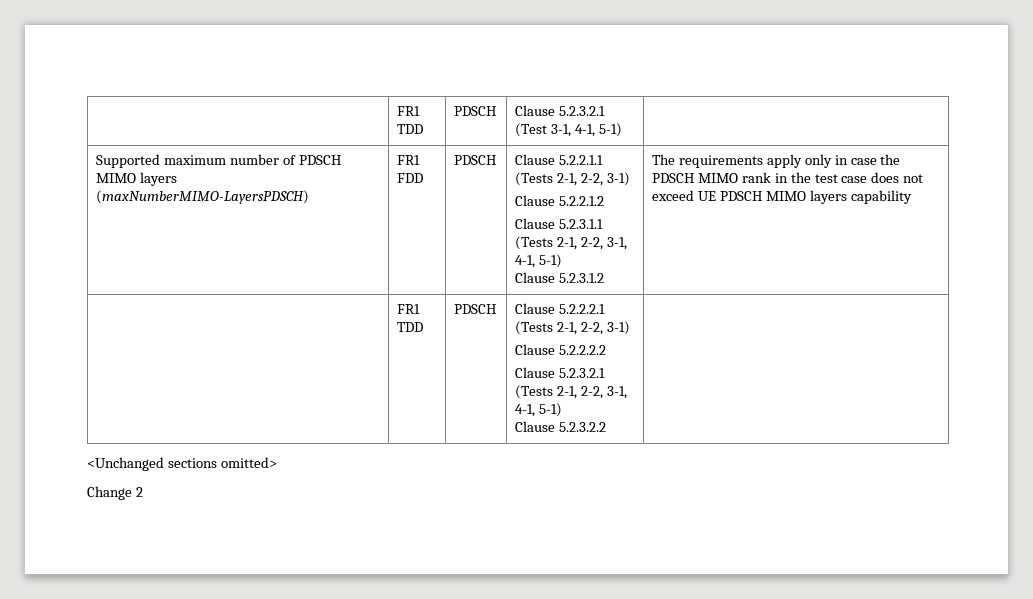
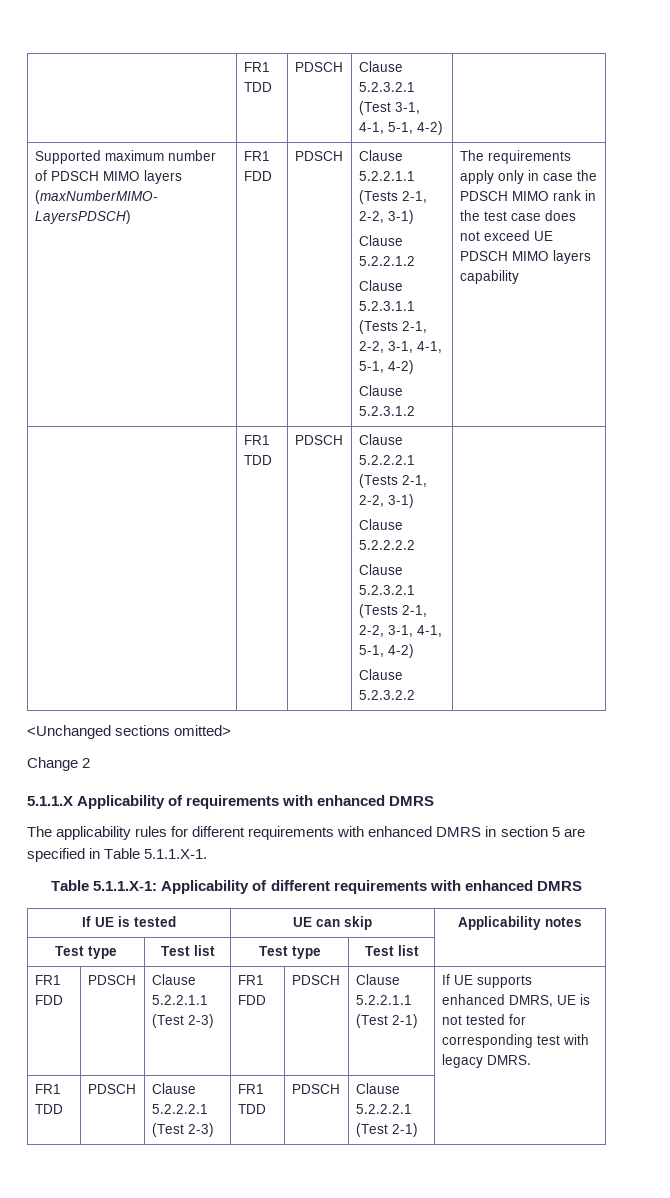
[598,123,622,137] 5-1) -> [387,121,443,135] 5-1, 4-2)
[538,254,562,268] 5-1) -> [358,360,414,374] 5-1, 4-2)
[538,403,562,417] 5-1) -> [358,644,414,658] 5-1, 4-2)
(143, 492) none -> [27,795,435,809] [27,826,585,840] [27,848,208,862] [51,880,582,894] [82,916,176,927] [293,916,372,930] [458,916,582,930] [55,946,117,959] [160,945,215,956] [258,946,321,959] [364,945,419,956] [34,975,61,985] [34,995,63,1005] [87,975,136,985] [151,974,196,985] [151,995,208,1005] [151,1014,214,1028] [237,975,264,985] [237,995,266,1005] [291,975,340,985] [355,974,400,985] [355,995,412,1005] [355,1014,418,1028] [441,974,532,988] [441,994,590,1007] [441,1014,526,1025] [441,1034,589,1048] [441,1054,531,1068] [34,1084,61,1094] [34,1104,63,1114] [87,1084,136,1094] [151,1083,196,1094] [151,1104,208,1114] [151,1123,214,1137] [237,1084,264,1094] [237,1104,266,1114] [291,1084,340,1094] [355,1083,400,1094] [355,1104,412,1114] [355,1123,418,1137] // 5.1.1.X Applicability of requirements with enhanced DMRS // The applicability rules for different requirements with enhanced DMRS in section 5 are specified in Table 5.1.1.X-1. // Table 5.1.1.X-1: Applicability of different requirements with enhanced DMRS // If UE is tested | UE can skip | Applicability notes // Test type | Test list | Test type | Test list | // FR1 FDD | PDSCH | Clause 5.2.2.1.1 (Test 2-3) | FR1 FDD | PDSCH | Clause 5.2.2.1.1 (Test 2-1) | If UE supports enhanced DMRS, UE is not tested for corresponding test with legacy DMRS. // FR1 TDD | PDSCH | Clause 5.2.2.2.1 (Test 2-3) | FR1 TDD | PDSCH | Clause 5.2.2.2.1 (Test 2-1) |

